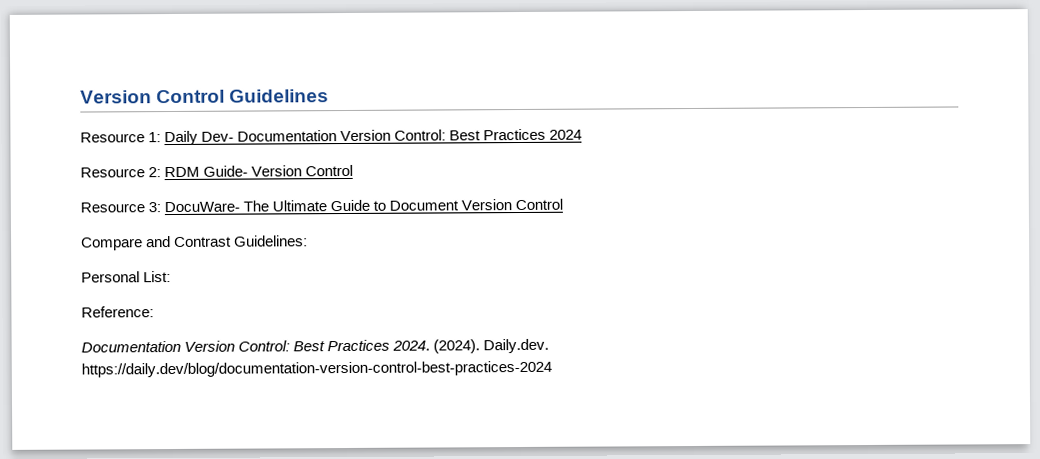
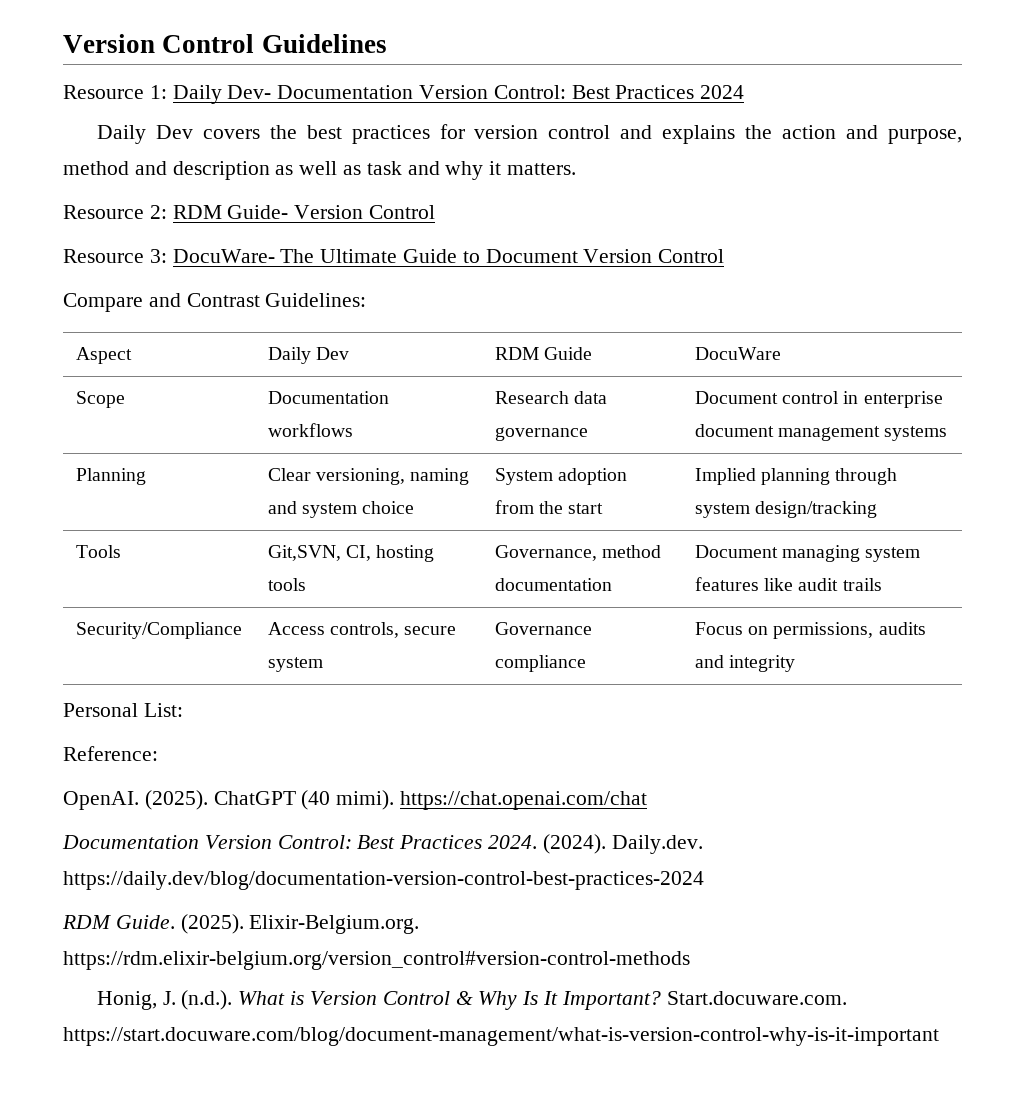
(583, 134) none -> [96,124,963,144] [63,161,577,180] // Daily Dev covers the best practices for version control and explains the action and purpose, method and description as well as task and why it matters.
[81,271,172,283] [81,306,154,318] // Personal List: // Reference: -> [75,347,132,364] [267,347,350,364] [494,347,593,360] [694,347,781,360] [75,391,125,408] [267,391,389,404] [267,423,353,437] [494,391,608,404] [494,427,588,441] [694,391,943,408] [694,424,948,441] [75,468,146,485] [267,468,470,485] [267,501,415,518] [494,468,628,485] [494,500,604,514] [694,468,898,485] [694,501,878,518] [75,545,121,558] [267,545,435,562] [267,578,306,591] [494,545,662,561] [494,578,612,591] [694,545,921,562] [694,577,882,591] [75,622,242,639] [267,622,457,638] [267,657,323,672] [494,622,592,635] [494,655,586,672] [694,622,926,639] [694,655,796,672] [63,703,183,717] [63,746,158,761] [63,790,648,810] // Aspect | Daily Dev | RDM Guide | DocuWare // Scope | Documentation workflows | Research data governance | Document control in enterprise document management systems // Planning | Clear versioning, naming and system choice | System adoption from the start | Implied planning through system design/tracking // Tools | Git,SVN, CI, hosting tools | Governance, method documentation | Document managing system features like audit trails // Security/Compliance | Access controls, secure system | Governance compliance | Focus on permissions, audits and integrity // Personal List: // Reference: // OpenAI. (2025). ChatGPT (40 mimi). https://chat.openai.com/chat
(552, 369) none -> [62,914,420,934] [63,951,690,970] [96,990,847,1010] [63,1027,939,1046] // RDM Guide. (2025). Elixir-Belgium.org. https://rdm.elixir-belgium.org/version_control#version-control-methods // Honig, J. (n.d.). What is Version Control & Why Is It Important? Start.docuware.com. https://start.docuware.com/blog/document-management/what-is-version-control-why-is-it-important

